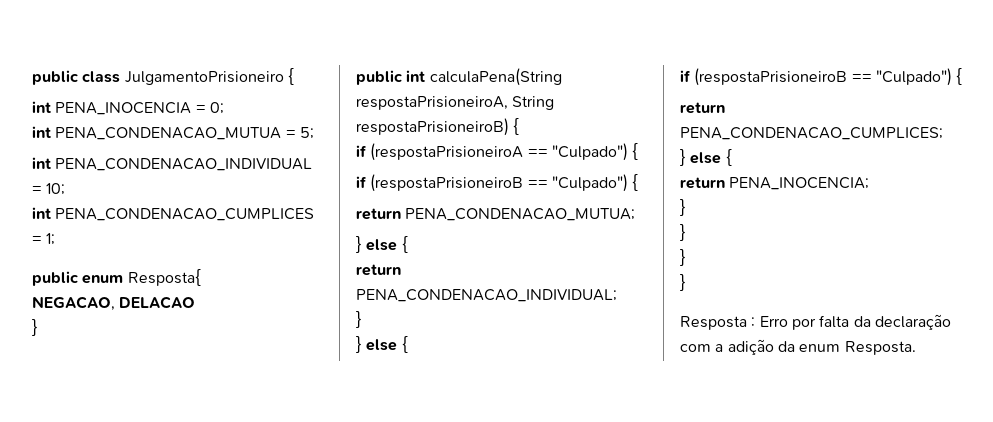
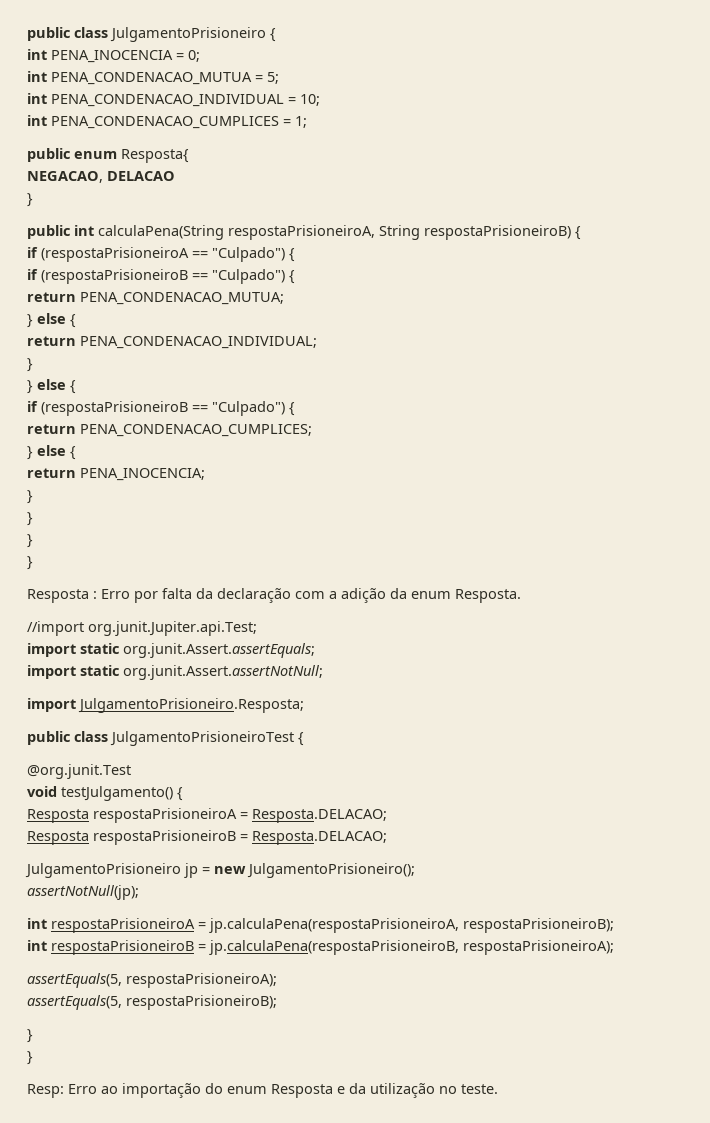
(916, 348) none -> [27,621,257,636] [27,643,315,658] [27,665,323,680] [27,698,304,713] [27,731,304,746] [27,764,131,779] [27,786,183,801] [27,808,387,823] [27,830,387,845] [25,863,415,878] [27,885,139,900] [27,918,614,933] [27,940,614,955] [27,973,277,988] [27,995,277,1010] [27,1029,33,1043] [27,1051,33,1065] [27,1083,498,1098] // //import org.junit.Jupiter.api.Test; // import static org.junit.Assert.assertEquals; // import static org.junit.Assert.assertNotNull; // import JulgamentoPrisioneiro.Resposta; // public class JulgamentoPrisioneiroTest { // @org.junit.Test // void testJulgamento() { // Resposta respostaPrisioneiroA = Resposta.DELACAO; // Resposta respostaPrisioneiroB = Resposta.DELACAO; // JulgamentoPrisioneiro jp = new JulgamentoPrisioneiro(); // assertNotNull(jp); // int respostaPrisioneiroA = jp.calculaPena(respostaPrisioneiroA, respostaPrisioneiroB); // int respostaPrisioneiroB = jp.calculaPena(respostaPrisioneiroB, respostaPrisioneiroA); // assertEquals(5, respostaPrisioneiroA); // assertEquals(5, respostaPrisioneiroB); // } // } // Resp: Erro ao importação do enum Resposta e da utilização no teste.

